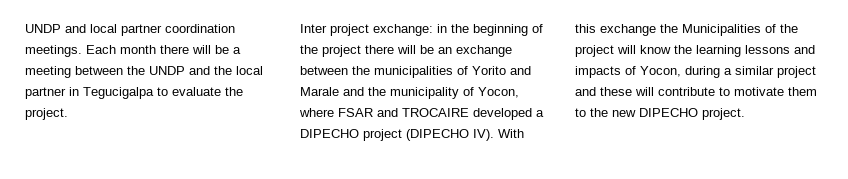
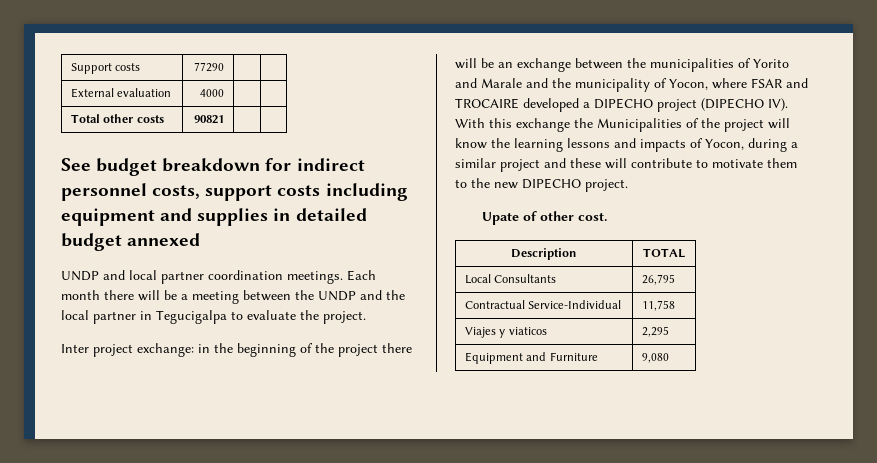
(25, 28) none -> [70,63,141,74] [194,62,225,72] [70,88,172,98] [200,89,225,97] [70,114,164,123] [194,115,225,124] [61,158,365,176] [61,183,408,201] [61,208,367,226] [61,233,201,251] Support costs | 77290 | | // External evaluation | 4000 | | // Total other costs | 90821 | | // See budget breakdown for indirect personnel costs, support costs including equipment and supplies in detailed budget annexed //
(745, 114) none -> [481,211,607,225] [511,248,577,260] [643,248,685,258] [464,274,557,284] [641,274,675,285] [464,300,622,309] [641,300,675,311] [464,327,547,338] [641,326,669,337] [464,352,598,364] [641,353,669,363] // Upate of other cost. // Description | TOTAL // Local Consultants | 26,795 // Contractual Service-Individual | 11,758 // Viajes y viaticos | 2,295 // Equipment and Furniture | 9,080

